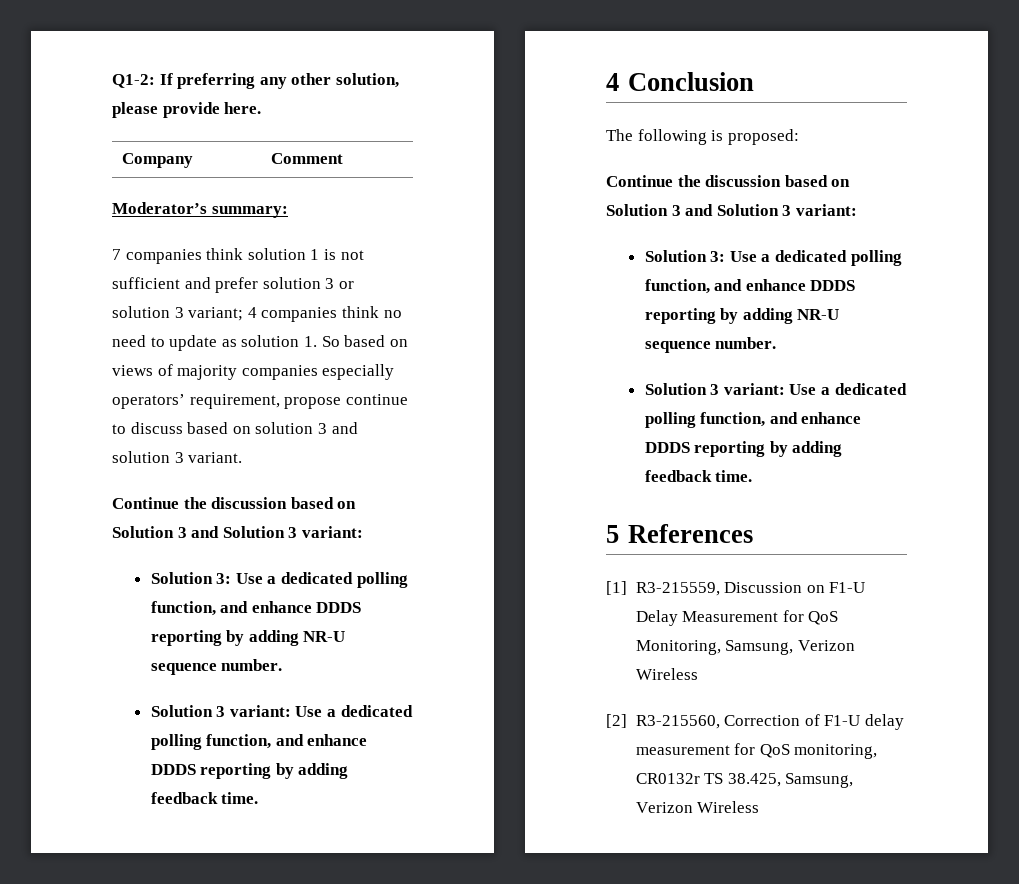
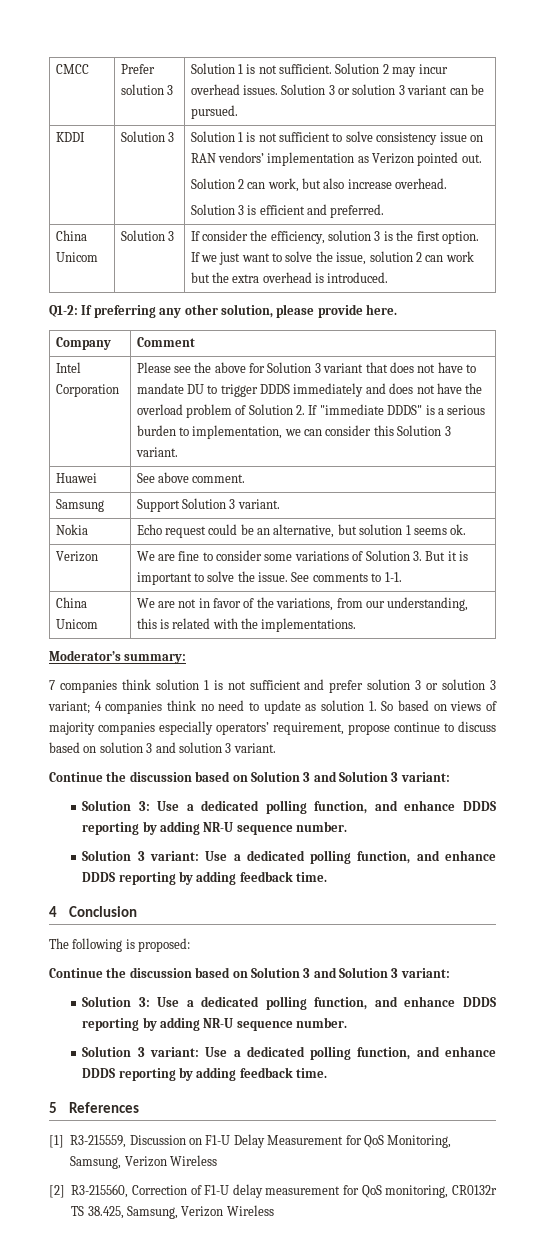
(112, 81) none -> [55,64,89,74] [120,64,155,74] [120,84,173,95] [190,63,448,77] [190,84,484,95] [190,105,238,119] [55,132,85,142] [120,131,174,142] [190,131,483,145] [190,152,482,166] [190,178,448,192] [190,204,385,218] [55,230,87,241] [55,252,98,262] [120,230,174,241] [190,230,479,244] [190,251,474,265] [190,272,389,283] CMCC | Prefer solution 3 | Solution 1 is not sufficient. Solution 2 may incur overhead issues. Solution 3 or solution 3 variant can be pursued. // KDDI | Solution 3 | Solution 1 is not sufficient to solve consistency issue on RAN vendors’ implementation as Verizon pointed out. // Solution 2 can work, but also increase overhead. // Solution 3 is efficient and preferred. // China Unicom | Solution 3 | If consider the efficiency, solution 3 is the first option. If we just want to solve the issue, solution 2 can work but the extra overhead is introduced. //
(344, 158) none -> [55,362,81,373] [55,384,119,397] [136,362,477,373] [136,383,483,397] [136,404,486,418] [136,425,451,439] [135,447,178,457] [55,473,97,483] [136,472,246,483] [55,499,104,512] [136,498,280,512] [55,524,88,535] [136,524,467,538] [55,551,98,562] [136,550,469,561] [136,571,402,585] [55,597,87,608] [55,619,98,629] [136,597,469,611] [136,618,357,632] // Intel Corporation | Please see the above for Solution 3 variant that does not have to mandate DU to trigger DDDS immediately and does not have the overload problem of Solution 2. If "immediate DDDS" is a serious burden to implementation, we can consider this Solution 3 variant. // Huawei | See above comment. // Samsung | Support Solution 3 variant. // Nokia | Echo request could be an alternative, but solution 1 seems ok. // Verizon | We are fine to consider some variations of Solution 3. But it is important to solve the issue. See comments to 1-1. // China Unicom | We are not in favor of the variations, from our understanding, this is related with the implementations.

